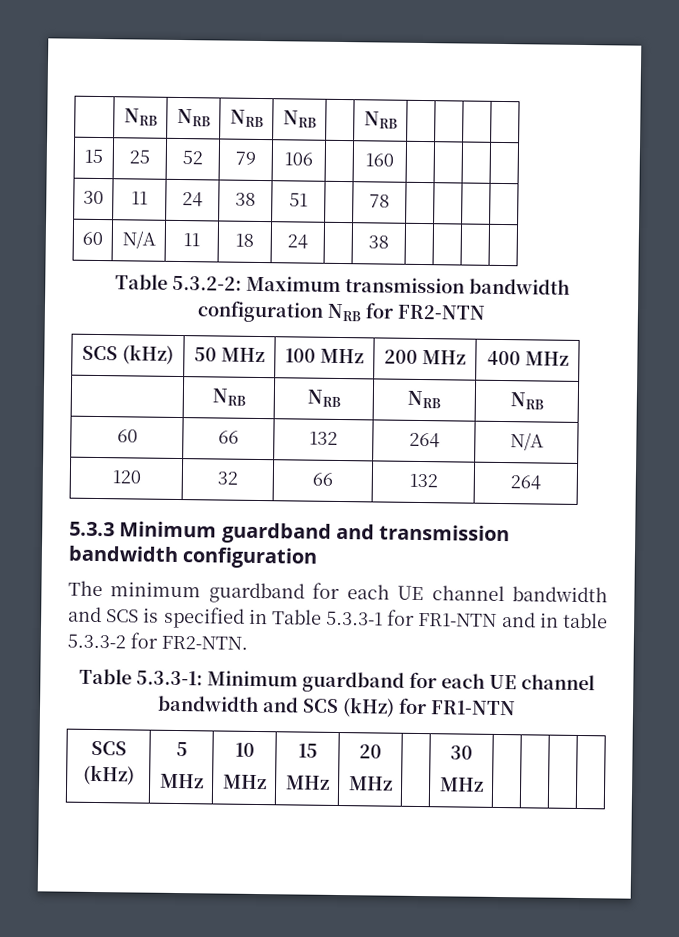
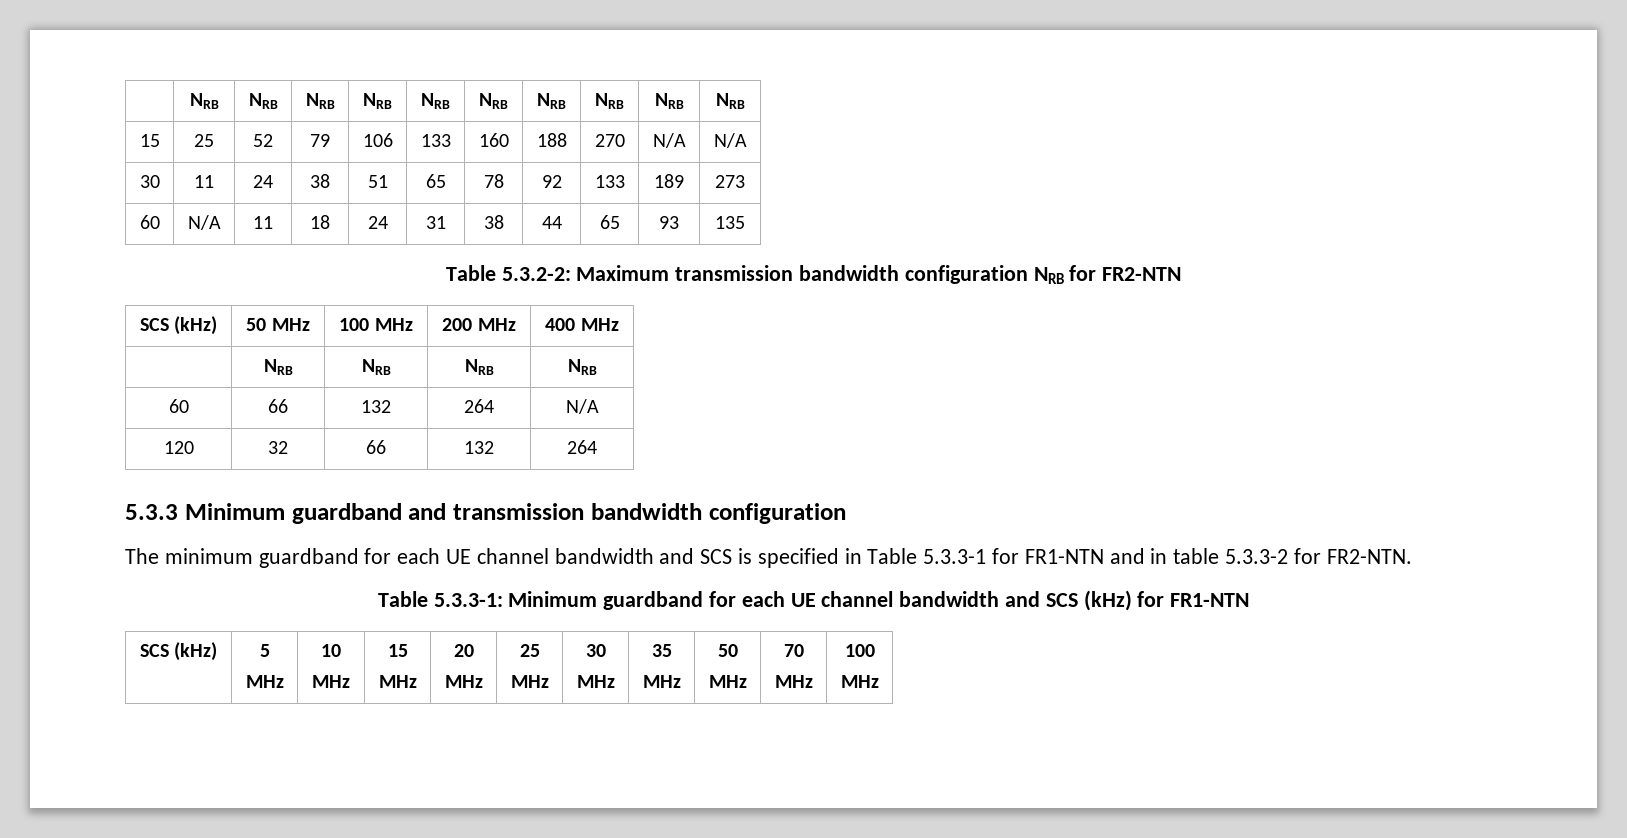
[123,108,158,126] [176,108,211,127] [229,109,264,128] [282,110,317,128] [363,111,398,129] | NRB | NRB | NRB | NRB | | NRB | | | | -> [189,93,219,109] [248,93,278,109] [305,93,335,109] [363,93,392,109] [421,93,450,109] [479,93,508,109] [537,93,566,109] [595,93,624,109] [654,93,684,109] [715,93,745,109] | NRB | NRB | NRB | NRB | NRB | NRB | NRB | NRB | NRB | NRB
(313, 159) none -> [420,134,451,147] 133
(394, 160) | | | -> [536,133,567,147] [594,134,625,147] [652,133,686,148] [713,133,747,148] 188 | 270 | N/A | N/A
(308, 199) none -> [425,174,446,188] 65
(390, 201) | | | -> [541,175,562,188] [594,175,625,188] [654,174,684,188] [715,175,745,188] 92 | 133 | 189 | 273
[368,235,389,249] | 38 | | | | -> [425,216,446,229] [483,215,504,229] [541,216,562,229] [599,215,620,229] [659,216,679,229] [715,216,745,229] 31 | 38 | 44 | 65 | 93 | 135
(393, 783) none -> [519,644,540,657] [510,675,549,688] 25 // MHz
(484, 784) | | | -> [651,644,672,657] [642,675,681,688] [717,644,738,657] [708,675,747,688] [783,644,804,657] [774,675,813,688] [844,644,875,657] [840,675,879,688] 35 // MHz | 50 // MHz | 70 // MHz | 100 // MHz

